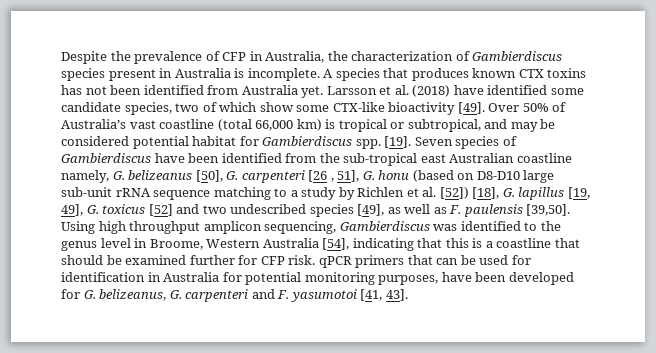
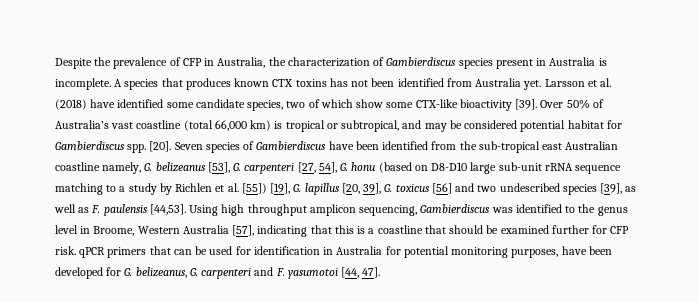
[457,102,485,114] [49]. -> [515,99,538,110] [39].
[384,136,412,148] [19]. -> [149,141,172,152] [20].
[195,170,360,183] [50], G. carpenteri [26 , 51], -> [207,162,337,174] [53], G. carpenteri [27, 54],
[439,187,590,200] [61,204,83,216] [52]) [18], G. lapillus [19, 49], -> [241,183,382,195] [55]) [19], G. lapillus [20, 39],
[148,204,173,216] [52] -> [431,183,452,194] [56]
[357,204,385,216] [49], -> [600,183,623,194] [39],
[526,204,571,216] [39,50]. -> [149,204,186,215] [44,53].
[322,238,350,250] [54], -> [232,225,255,236] [57],
[360,289,408,301] [41, 43]. -> [341,267,381,278] [44, 47].

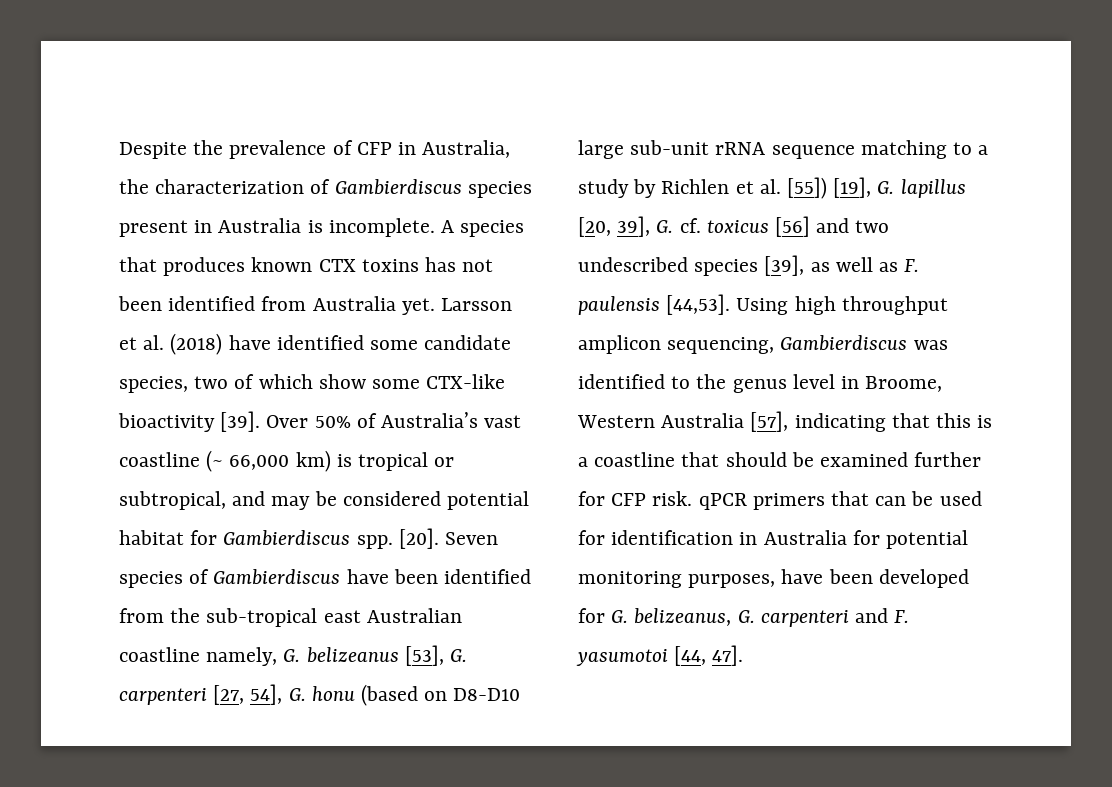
[183,120,213,131] (total -> [206,450,224,472] (~
(393, 188) none -> [679,218,701,233] cf.

